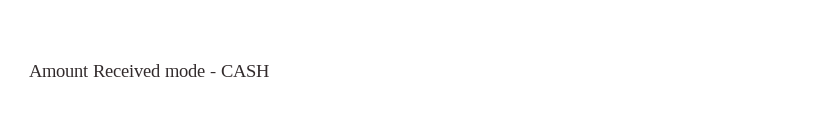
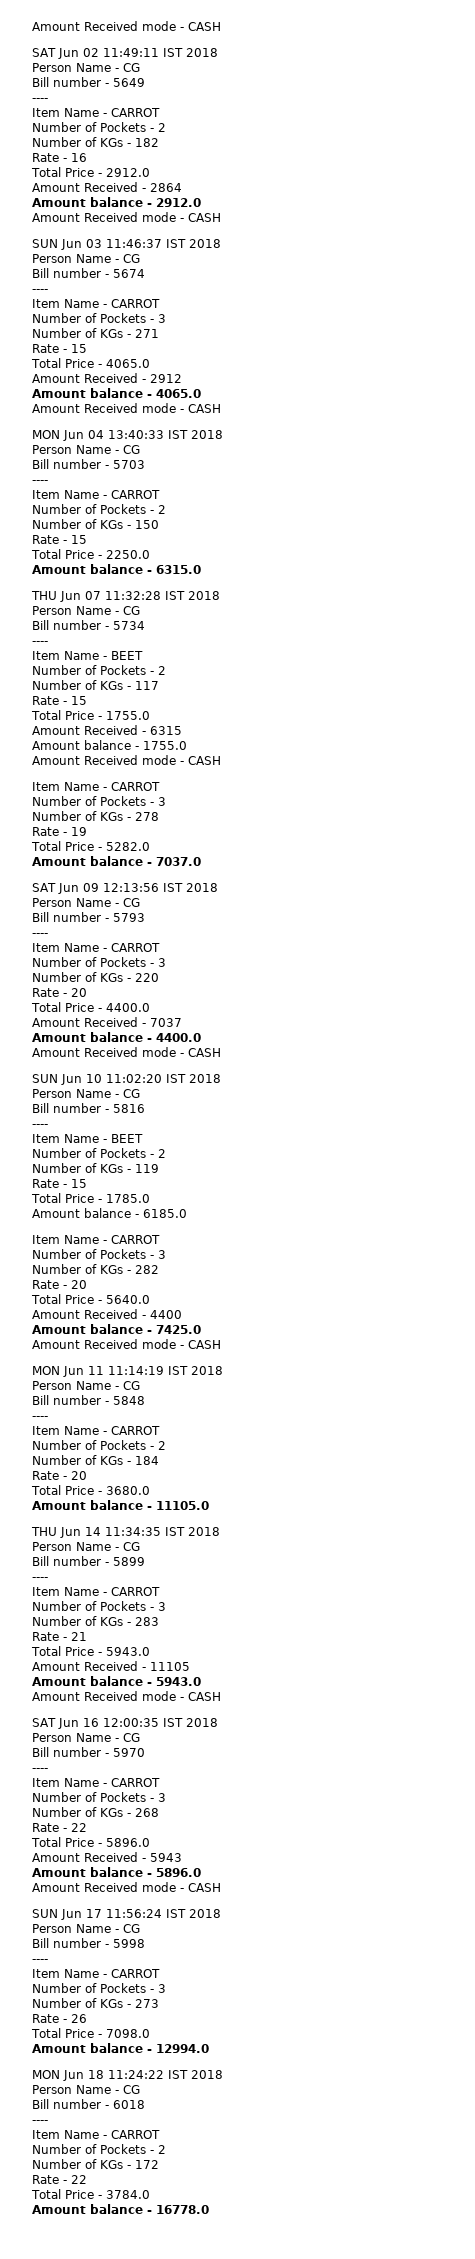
[29,64,269,77] Amount Received mode - CASH -> [32,21,221,31] [32,48,218,59] [32,63,140,72] [32,77,145,87] [32,98,48,102] [32,108,160,117] [32,122,166,132] [32,137,159,147] [32,153,87,162] [31,167,150,177] [32,182,182,192] [32,197,201,207] [32,212,221,222] [32,239,221,250] [32,254,140,263] [32,268,145,278] [32,289,48,293] [32,299,160,308] [32,313,166,323] [32,328,159,338] [32,344,87,353] [31,358,150,368] [32,373,182,383] [32,388,201,398] [32,403,221,413] [32,430,223,441] [32,445,140,454] [32,459,145,469] [32,480,48,484] [32,490,160,499] [32,504,166,514] [32,519,159,529] [32,535,87,544] [31,549,150,559] [32,564,201,574] [31,591,220,602] [32,606,140,615] [32,620,145,630] [32,641,48,645] [32,651,143,660] [32,665,166,675] [32,680,159,690] [32,696,87,705] [31,710,150,720] [32,725,182,735] [32,740,187,750] [32,755,221,765] [32,782,160,791] [32,796,166,806] [32,811,159,821] [32,827,87,836] [31,841,150,851] [32,856,201,866] [32,883,218,894] [32,898,140,907] [32,912,145,922] [32,933,48,937] [32,943,160,952] [32,957,166,967] [32,972,159,982] [32,988,87,997] [31,1002,150,1012] [32,1017,182,1027] [32,1032,201,1042] [32,1047,221,1057] [32,1074,221,1085] [32,1089,140,1098] [32,1103,145,1113] [32,1124,48,1128] [32,1134,143,1143] [32,1148,166,1158] [32,1163,159,1173] [32,1179,87,1188] [31,1193,150,1203] [32,1208,187,1218] [32,1235,160,1244] [32,1249,166,1259] [32,1264,159,1274] [32,1280,87,1289] [31,1294,150,1304] [32,1309,182,1319] [32,1324,201,1334] [32,1339,221,1349] [32,1366,223,1377] [32,1381,140,1390] [32,1395,145,1405] [32,1416,48,1420] [32,1426,160,1435] [32,1440,166,1450] [32,1455,159,1465] [32,1471,87,1480] [31,1485,150,1495] [32,1500,209,1510] [31,1527,220,1538] [32,1542,140,1551] [32,1556,145,1566] [32,1577,48,1581] [32,1587,160,1596] [32,1601,166,1611] [32,1616,159,1626] [32,1632,87,1641] [31,1646,150,1656] [32,1661,190,1671] [32,1676,201,1686] [32,1691,221,1701] [32,1718,218,1729] [32,1733,140,1742] [32,1747,145,1757] [32,1768,48,1772] [32,1778,160,1787] [32,1792,166,1802] [32,1807,159,1817] [32,1823,87,1832] [31,1837,150,1847] [32,1852,182,1862] [32,1867,201,1877] [32,1882,221,1892] [32,1909,221,1920] [32,1924,140,1933] [32,1938,145,1948] [32,1959,48,1963] [32,1969,160,1978] [32,1983,166,1993] [32,1998,159,2008] [32,2014,87,2023] [31,2028,150,2038] [32,2043,209,2053] [32,2070,223,2081] [32,2085,140,2094] [32,2099,145,2109] [32,2120,48,2124] [32,2130,160,2139] [32,2144,166,2154] [32,2159,159,2169] [32,2175,87,2184] [31,2189,150,2199] [32,2204,209,2214] Amount Received mode - CASH // SAT Jun 02 11:49:11 IST 2018 // Person Name - CG // Bill number - 5649 // ---- // Item Name - CARROT // Number of Pockets - 2 // Number of KGs - 182 // Rate - 16 // Total Price - 2912.0 // Amount Received - 2864 // Amount balance - 2912.0 // Amount Received mode - CASH // SUN Jun 03 11:46:37 IST 2018 // Person Name - CG // Bill number - 5674 // ---- // Item Name - CARROT // Number of Pockets - 3 // Number of KGs - 271 // Rate - 15 // Total Price - 4065.0 // Amount Received - 2912 // Amount balance - 4065.0 // Amount Received mode - CASH // MON Jun 04 13:40:33 IST 2018 // Person Name - CG // Bill number - 5703 // ---- // Item Name - CARROT // Number of Pockets - 2 // Number of KGs - 150 // Rate - 15 // Total Price - 2250.0 // Amount balance - 6315.0 // THU Jun 07 11:32:28 IST 2018 // Person Name - CG // Bill number - 5734 // ---- // Item Name - BEET // Number of Pockets - 2 // Number of KGs - 117 // Rate - 15 // Total Price - 1755.0 // Amount Received - 6315 // Amount balance - 1755.0 // Amount Received mode - CASH // Item Name - CARROT // Number of Pockets - 3 // Number of KGs - 278 // Rate - 19 // Total Price - 5282.0 // Amount balance - 7037.0 // SAT Jun 09 12:13:56 IST 2018 // Person Name - CG // Bill number - 5793 // ---- // Item Name - CARROT // Number of Pockets - 3 // Number of KGs - 220 // Rate - 20 // Total Price - 4400.0 // Amount Received - 7037 // Amount balance - 4400.0 // Amount Received mode - CASH // SUN Jun 10 11:02:20 IST 2018 // Person Name - CG // Bill number - 5816 // ---- // Item Name - BEET // Number of Pockets - 2 // Number of KGs - 119 // Rate - 15 // Total Price - 1785.0 // Amount balance - 6185.0 // Item Name - CARROT // Number of Pockets - 3 // Number of KGs - 282 // Rate - 20 // Total Price - 5640.0 // Amount Received - 4400 // Amount balance - 7425.0 // Amount Received mode - CASH // MON Jun 11 11:14:19 IST 2018 // Person Name - CG // Bill number - 5848 // ---- // Item Name - CARROT // Number of Pockets - 2 // Number of KGs - 184 // Rate - 20 // Total Price - 3680.0 // Amount balance - 11105.0 // THU Jun 14 11:34:35 IST 2018 // Person Name - CG // Bill number - 5899 // ---- // Item Name - CARROT // Number of Pockets - 3 // Number of KGs - 283 // Rate - 21 // Total Price - 5943.0 // Amount Received - 11105 // Amount balance - 5943.0 // Amount Received mode - CASH // SAT Jun 16 12:00:35 IST 2018 // Person Name - CG // Bill number - 5970 // ---- // Item Name - CARROT // Number of Pockets - 3 // Number of KGs - 268 // Rate - 22 // Total Price - 5896.0 // Amount Received - 5943 // Amount balance - 5896.0 // Amount Received mode - CASH // SUN Jun 17 11:56:24 IST 2018 // Person Name - CG // Bill number - 5998 // ---- // Item Name - CARROT // Number of Pockets - 3 // Number of KGs - 273 // Rate - 26 // Total Price - 7098.0 // Amount balance - 12994.0 // MON Jun 18 11:24:22 IST 2018 // Person Name - CG // Bill number - 6018 // ---- // Item Name - CARROT // Number of Pockets - 2 // Number of KGs - 172 // Rate - 22 // Total Price - 3784.0 // Amount balance - 16778.0

